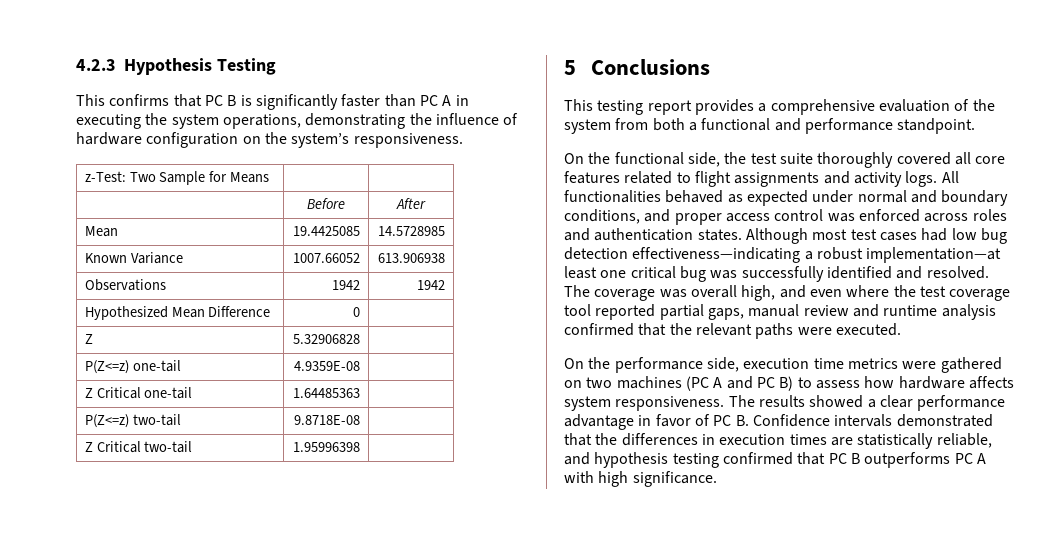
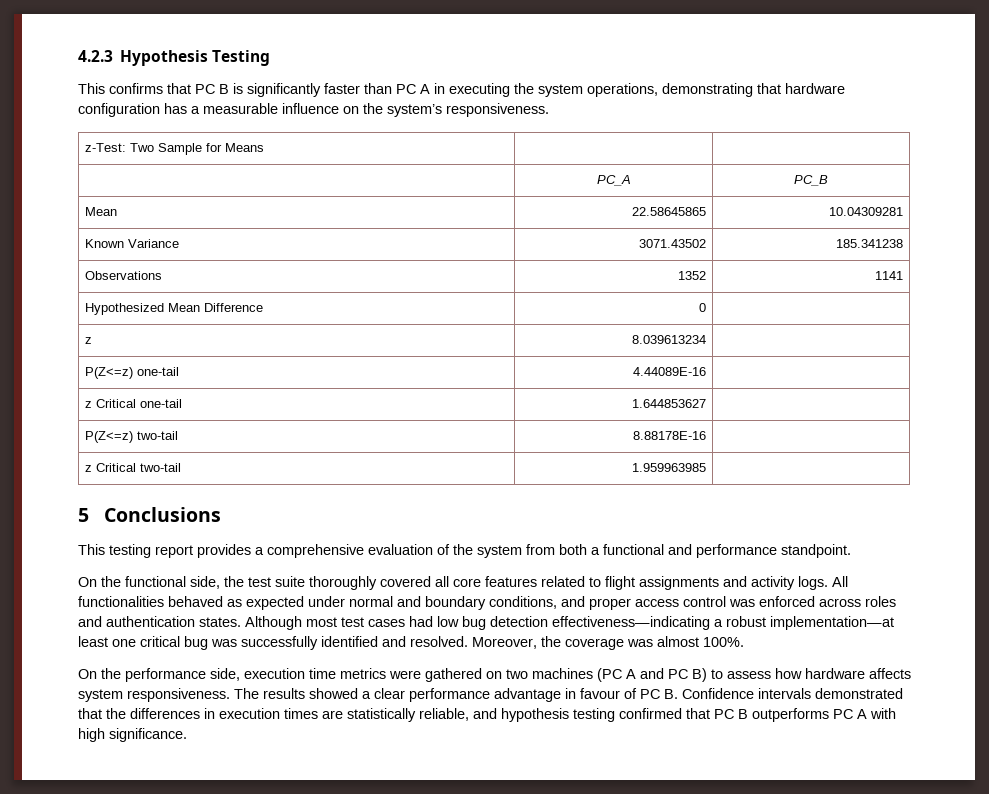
[409,113,519,125] [76,132,239,148] the influence of hardware configuration -> [757,83,845,94] [78,103,339,117] that hardware configuration has a measurable influence
[307,198,345,209] [396,198,426,209] Before | After -> [596,175,631,186] [794,175,828,186] PC_A | PC_B
[293,226,361,236] [378,226,446,236] 19.4425085 | 14.5728985 -> [631,207,706,216] [828,207,903,216] 22.58645865 | 10.04309281
[293,253,361,263] [378,253,446,263] 1007.66052 | 613.906938 -> [638,239,706,248] [835,239,903,248] 3071.43502 | 185.341238
[332,280,361,290] [417,280,446,290] 1942 | 1942 -> [677,271,706,280] [874,271,903,280] 1352 | 1141
[84,334,93,344] [293,334,361,344] Z | 5.32906828 -> [85,337,93,344] [631,335,706,344] z | 8.039613234
[294,361,361,371] [84,388,93,398] 4.9359E-08 | // Z -> [632,367,706,376] [85,401,93,408] 4.44089E-16 | // z
[293,388,361,398] 1.64485363 -> [631,399,706,408] 1.644853627
[294,415,361,425] [84,442,93,452] 9.8718E-08 | // Z -> [632,431,706,440] [85,465,93,472] 8.88178E-16 | // z
[293,442,361,452] 1.95996398 -> [631,463,706,472] 1.959963985
[564,285,1011,301] [564,304,996,320] [564,323,901,339] The coverage was overall high, and even where the test coverage tool reported partial gaps, manual review and runtime analysis confirmed that the relevant paths were executed. -> [472,636,744,650] Moreover, the coverage was almost 100%.
[655,414,691,427] favor -> [580,688,620,699] favour

